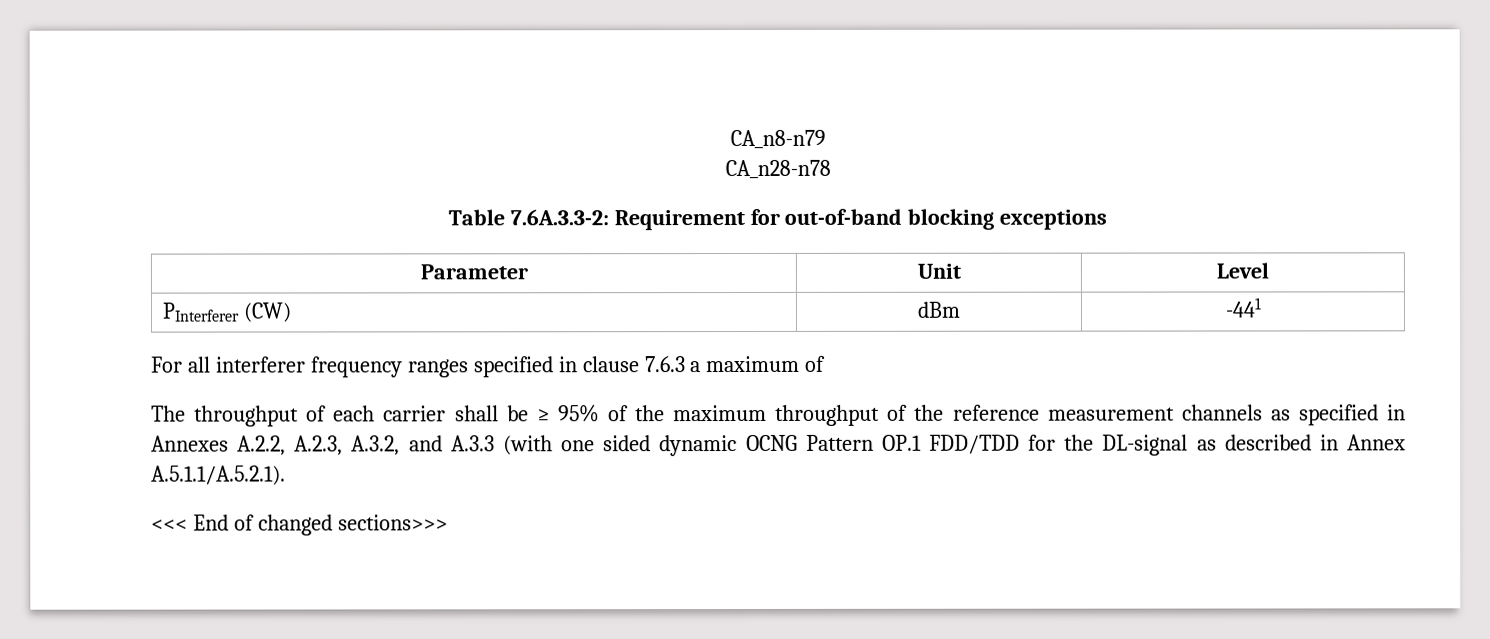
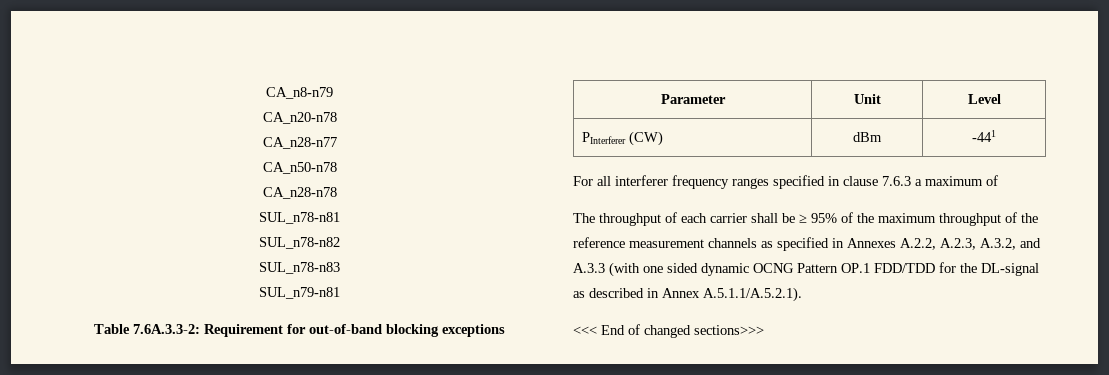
[724,159,831,180] CA_n28-n78 -> [262,112,337,124] [262,137,337,149] [262,162,337,174] [262,187,337,199] [259,212,340,224] [259,237,340,249] [259,262,340,274] [259,287,340,299] CA_n20-n78 // CA_n28-n77 // CA_n50-n78 // CA_n28-n78 // SUL_n78-n81 // SUL_n78-n82 // SUL_n78-n83 // SUL_n79-n81

